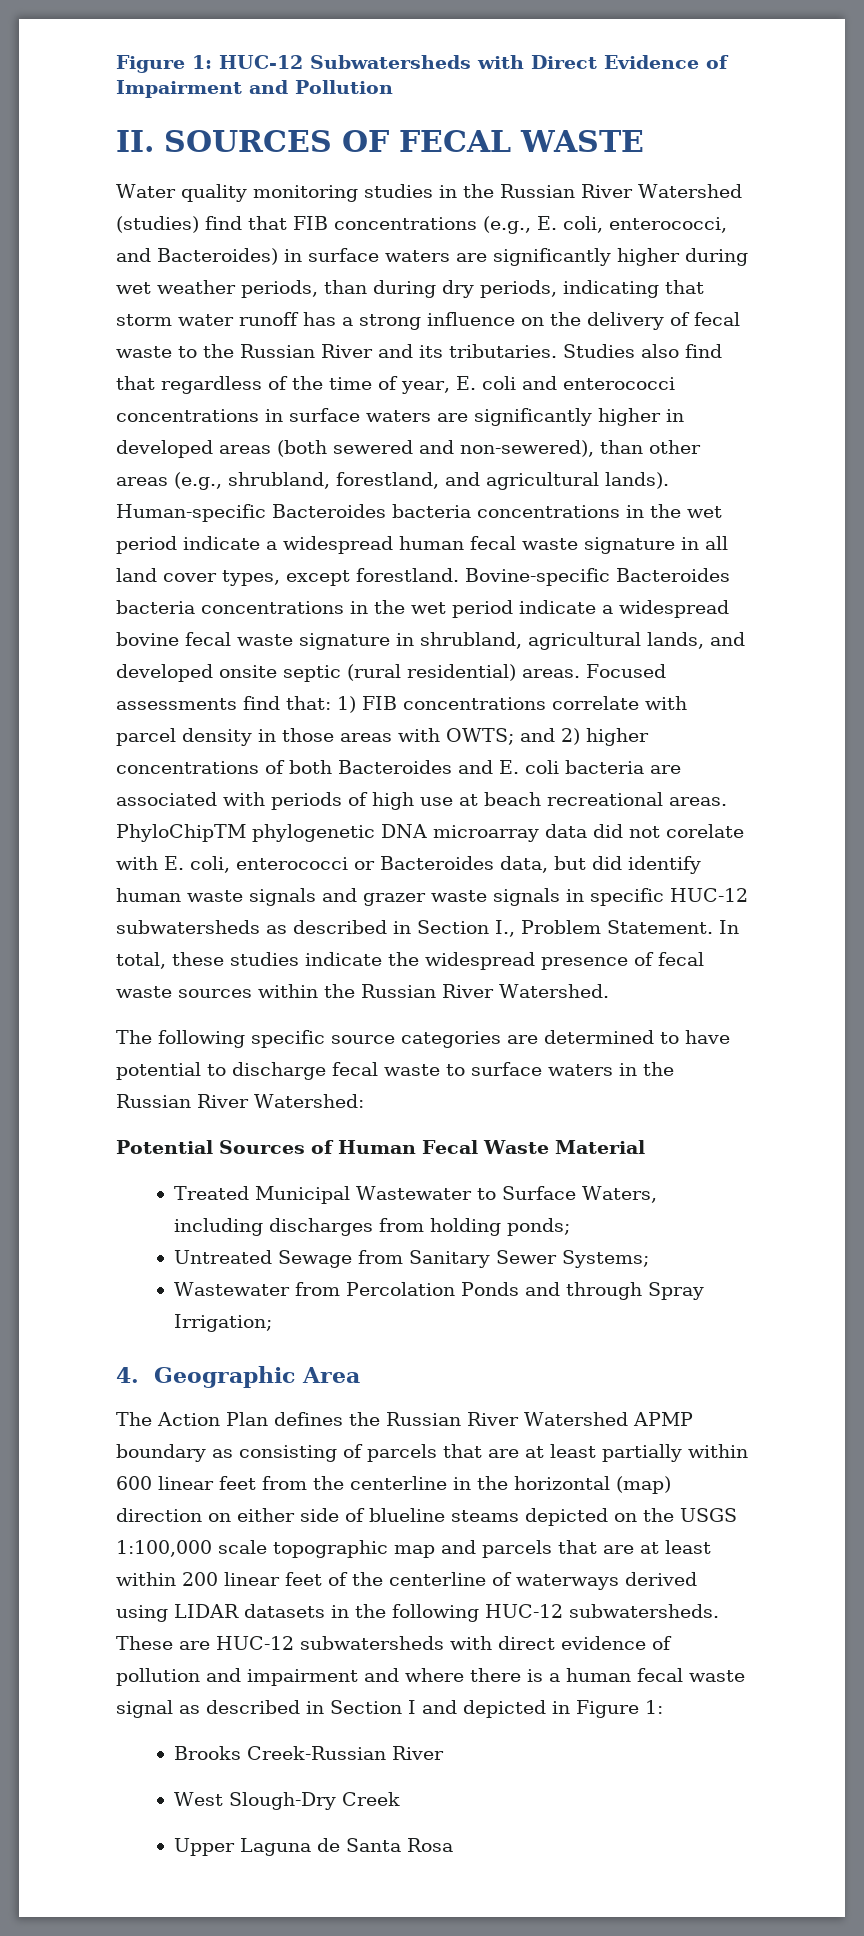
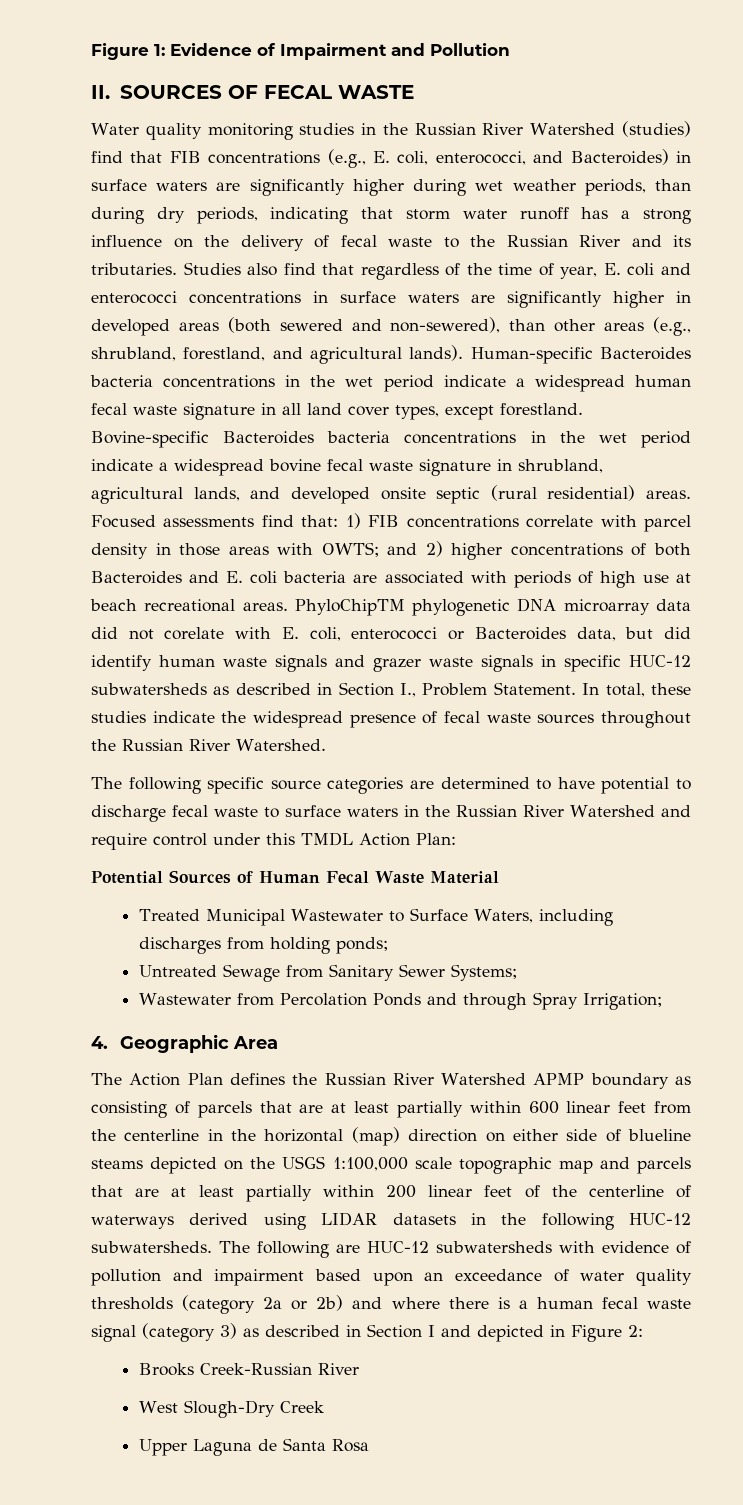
[116,55,597,73] Figure 1: HUC-12 Subwatersheds with Direct -> [91,43,165,60] Figure 1:
[258,984,318,998] within -> [601,711,691,728] throughout
[254,1094,364,1108] Watershed: -> [570,805,691,817] [91,832,456,850] Watershed and require control under this TMDL Action Plan:
(711, 1547) none -> [245,1185,312,1202] partially
[116,1636,173,1650] These -> [219,1241,329,1258] The following
[498,1636,555,1650] direct -> (595, 1247) none
(358, 1677) none -> [315,1269,693,1286] [91,1295,344,1314] based upon an exceedance of water quality thresholds (category 2a or 2b)
(173, 1709) none -> [142,1323,237,1342] (category 3)
[645,1700,663,1714] 1: -> [628,1325,643,1337] 2:

